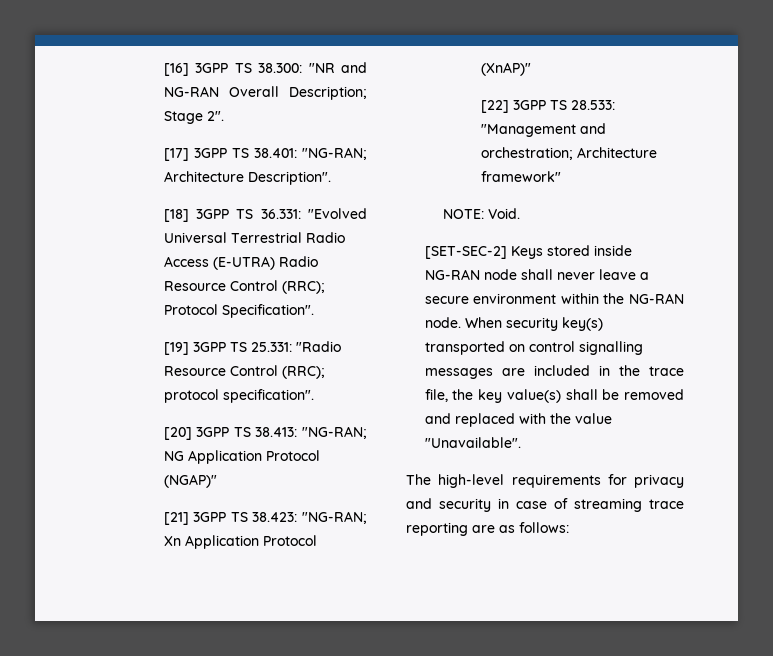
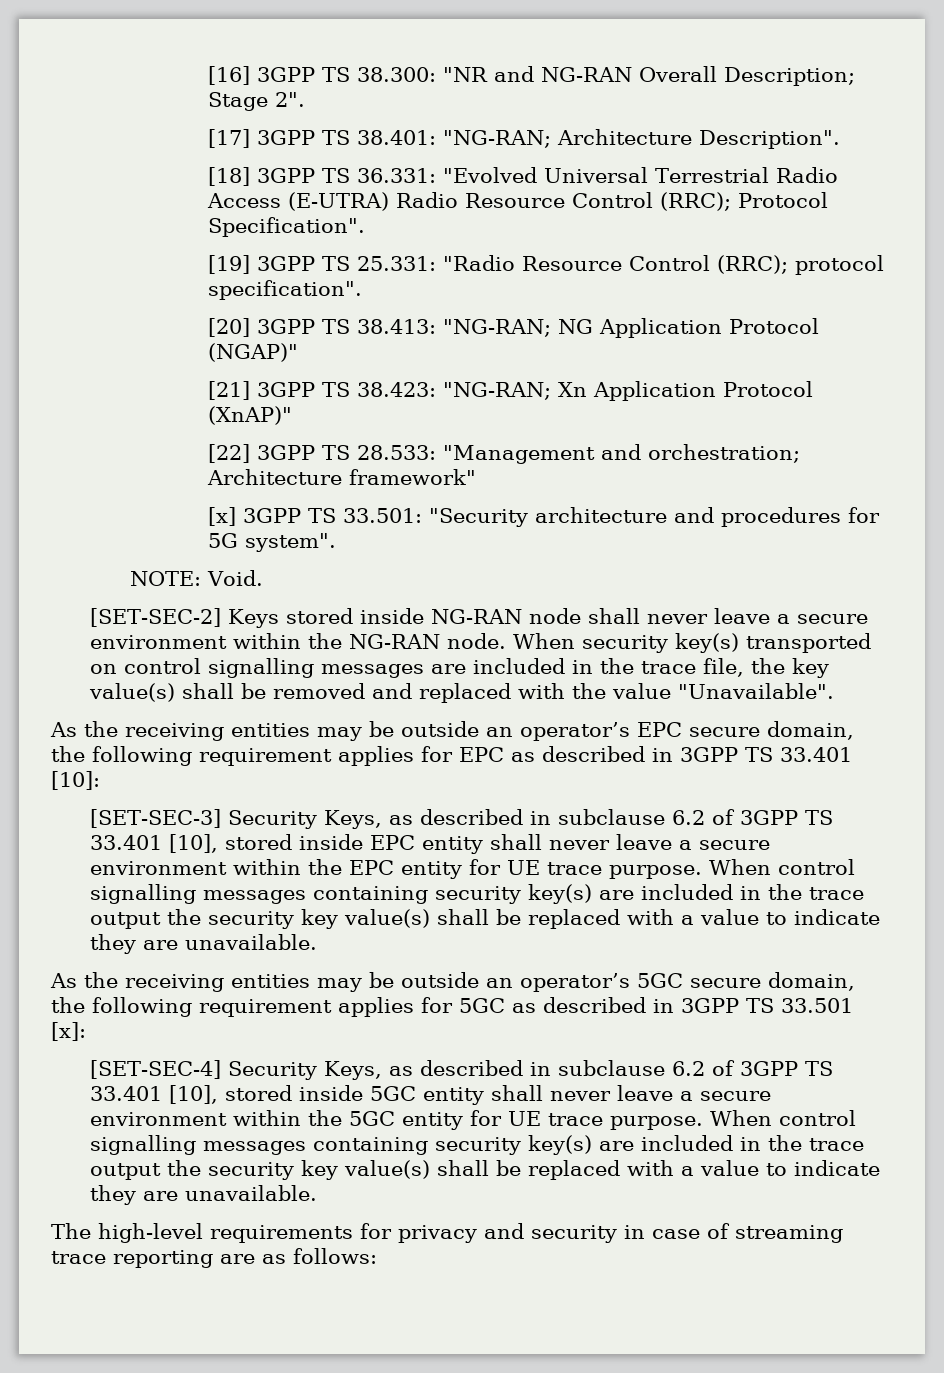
(561, 176) none -> [208,507,881,527] [208,533,337,552] // [x] 3GPP TS 33.501: "Security architecture and procedures for 5G system".
(521, 442) none -> [50,721,854,741] [51,746,852,766] [51,771,100,790] [90,809,834,829] [90,834,771,854] [90,859,856,879] [90,884,865,904] [90,909,881,929] [90,934,318,954] [50,972,855,992] [51,997,853,1017] [51,1022,86,1041] [90,1060,834,1080] [90,1085,772,1105] [90,1110,857,1130] [90,1135,865,1155] [90,1160,881,1180] [90,1185,318,1205] // As the receiving entities may be outside an operator’s EPC secure domain, the following requirement applies for EPC as described in 3GPP TS 33.401 [10]: // [SET-SEC-3] Security Keys, as described in subclause 6.2 of 3GPP TS 33.401 [10], stored inside EPC entity shall never leave a secure environment within the EPC entity for UE trace purpose. When control signalling messages containing security key(s) are included in the trace output the security key value(s) shall be replaced with a value to indicate they are unavailable. // As the receiving entities may be outside an operator’s 5GC secure domain, the following requirement applies for 5GC as described in 3GPP TS 33.501 [x]: // [SET-SEC-4] Security Keys, as described in subclause 6.2 of 3GPP TS 33.401 [10], stored inside 5GC entity shall never leave a secure environment within the 5GC entity for UE trace purpose. When control signalling messages containing security key(s) are included in the trace output the security key value(s) shall be replaced with a value to indicate they are unavailable.

